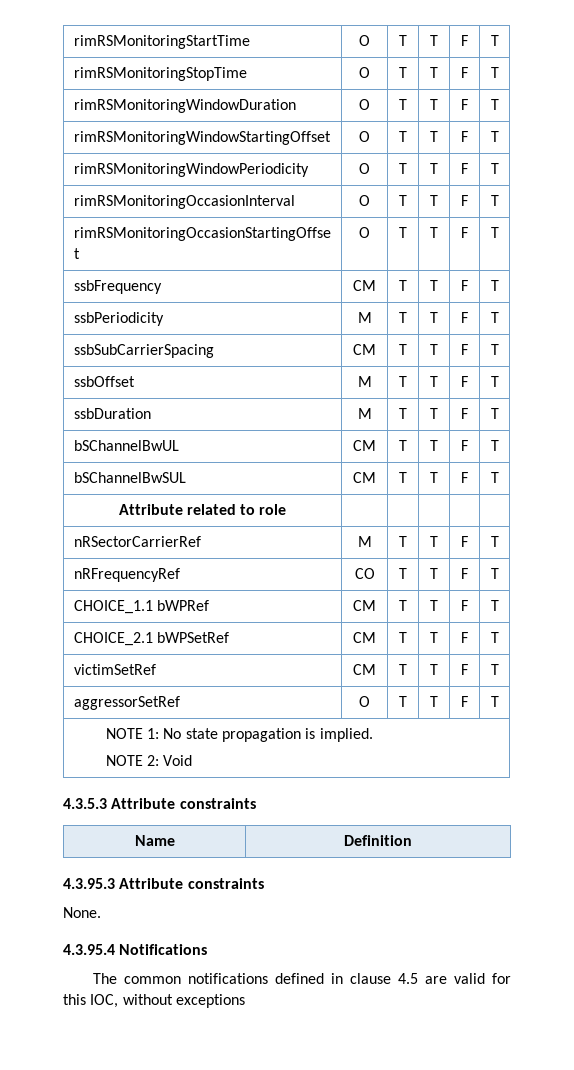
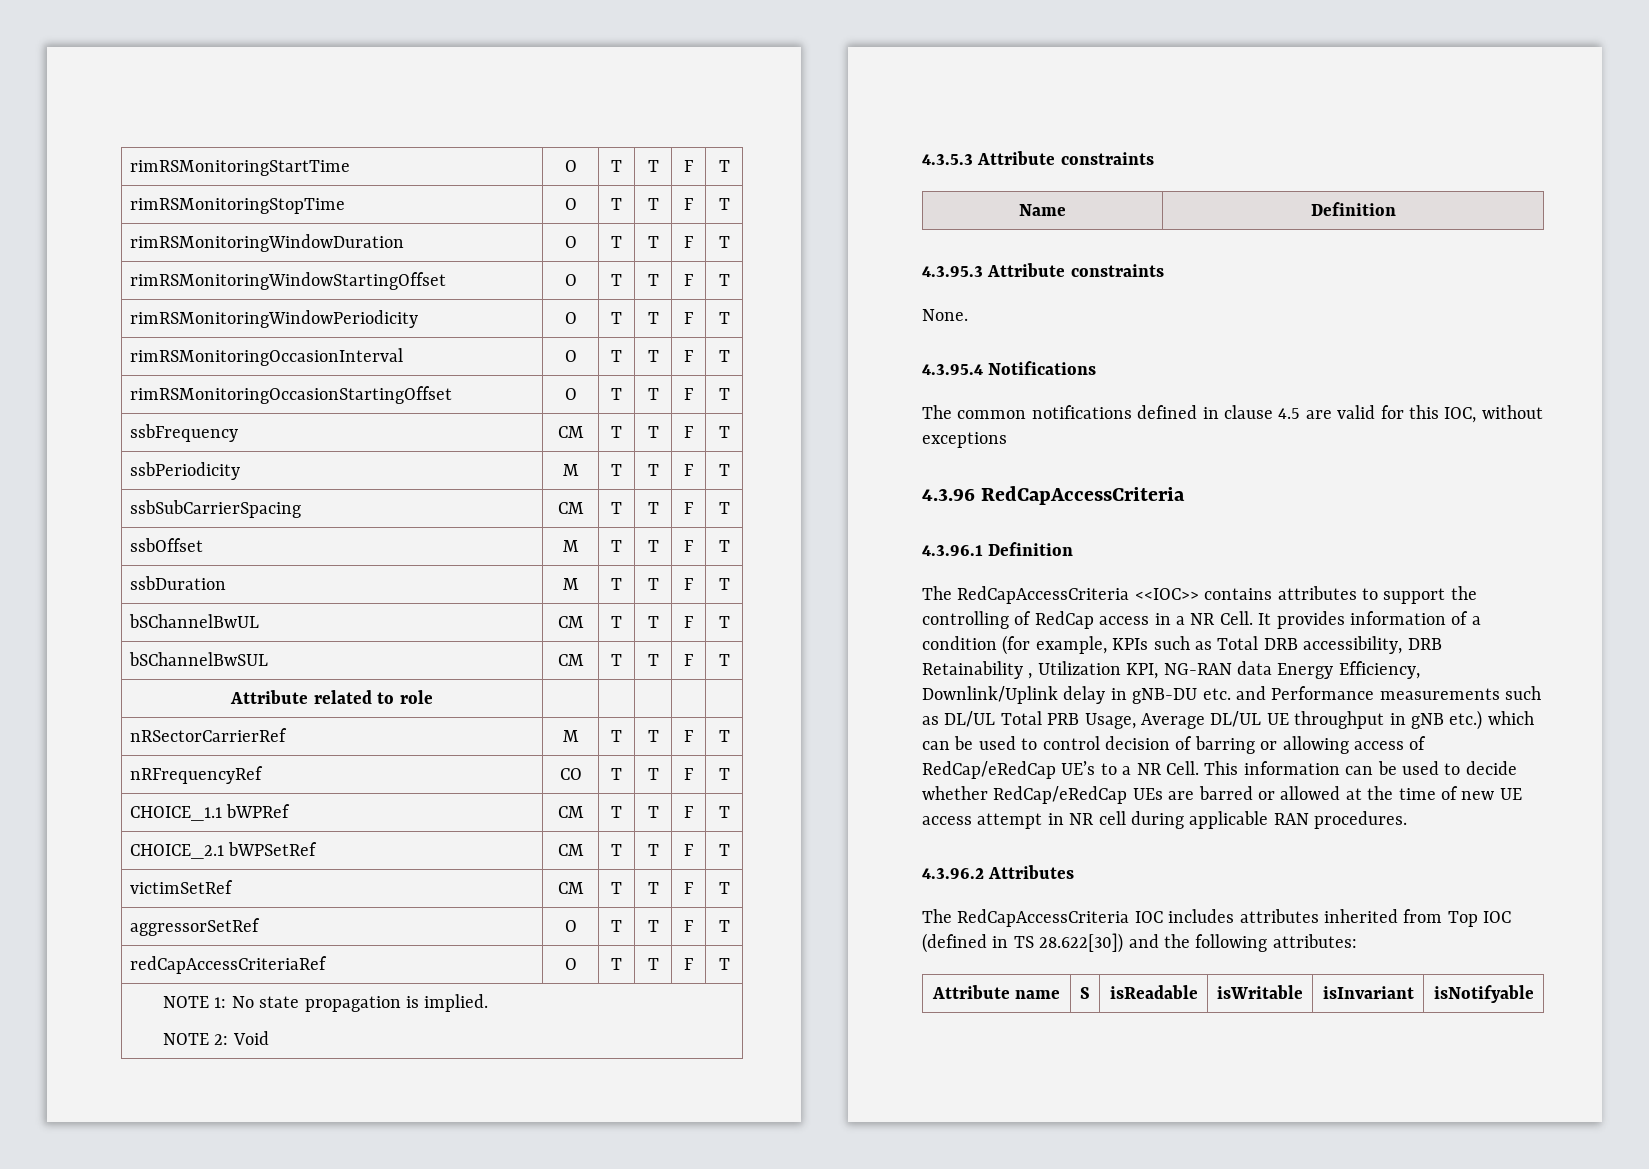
(499, 701) none -> [129,956,327,974] [564,958,577,970] [611,958,622,970] [647,958,659,970] [684,958,693,970] [718,958,730,970] // redCapAccessCriteriaRef | O | T | T | F | T
(245, 1001) none -> [922,486,1186,505] [922,542,1074,556] [922,586,1477,604] [922,611,1481,629] [922,635,1442,655] [922,661,1420,679] [922,686,1542,704] [922,710,1534,730] [922,736,1427,754] [922,761,1517,779] [922,786,1522,804] [922,811,1408,829] [922,865,1075,879] [922,909,1512,927] [922,933,1357,953] [931,985,1061,999] [1080,987,1090,999] [1109,985,1198,999] [1217,985,1303,999] [1322,986,1414,999] [1433,985,1534,1003] // 4.3.96 RedCapAccessCriteria // 4.3.96.1 Definition // The RedCapAccessCriteria <<IOC>> contains attributes to support the controlling of RedCap access in a NR Cell. It provides information of a condition (for example, KPIs such as Total DRB accessibility, DRB Retainability , Utilization KPI, NG-RAN data Energy Efficiency, Downlink/Uplink delay in gNB-DU etc. and Performance measurements such as DL/UL Total PRB Usage, Average DL/UL UE throughput in gNB etc.) which can be used to control decision of barring or allowing access of RedCap/eRedCap UE’s to a NR Cell. This information can be used to decide whether RedCap/eRedCap UEs are barred or allowed at the time of new UE access attempt in NR cell during applicable RAN procedures. // 4.3.96.2 Attributes // The RedCapAccessCriteria IOC includes attributes inherited from Top IOC (defined in TS 28.622[30]) and the following attributes: // Attribute name | S | isReadable | isWritable | isInvariant | isNotifyable

